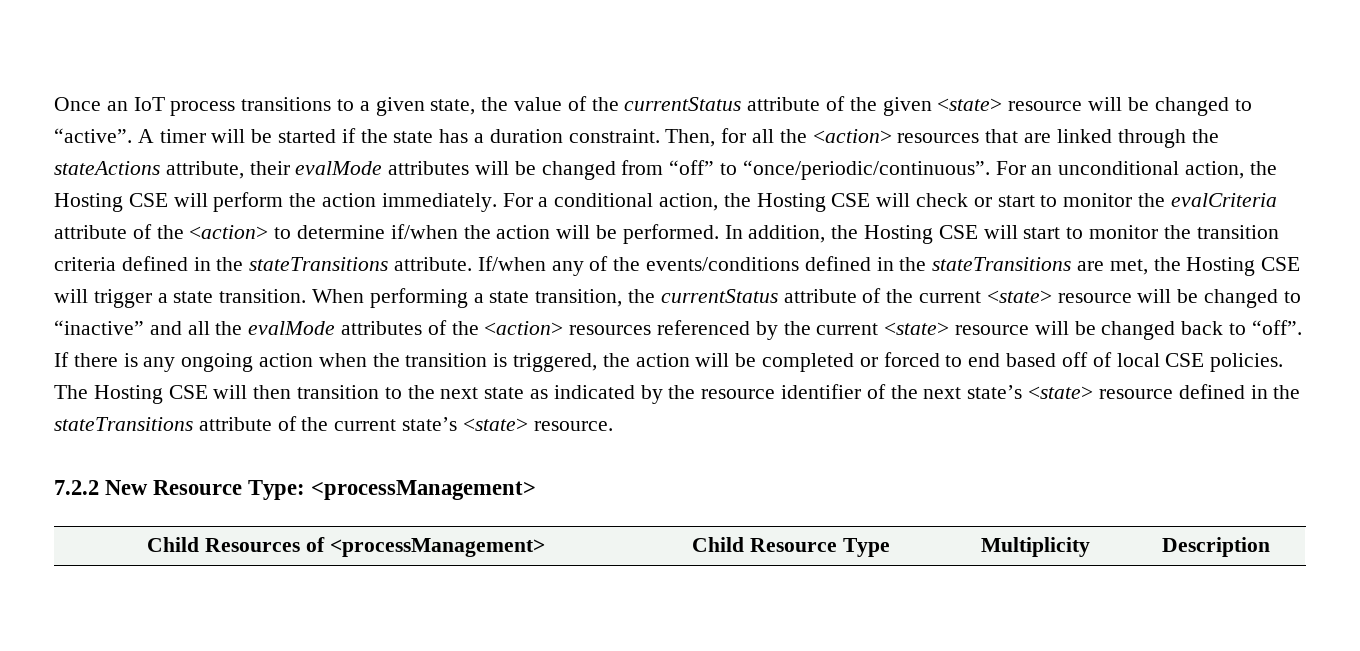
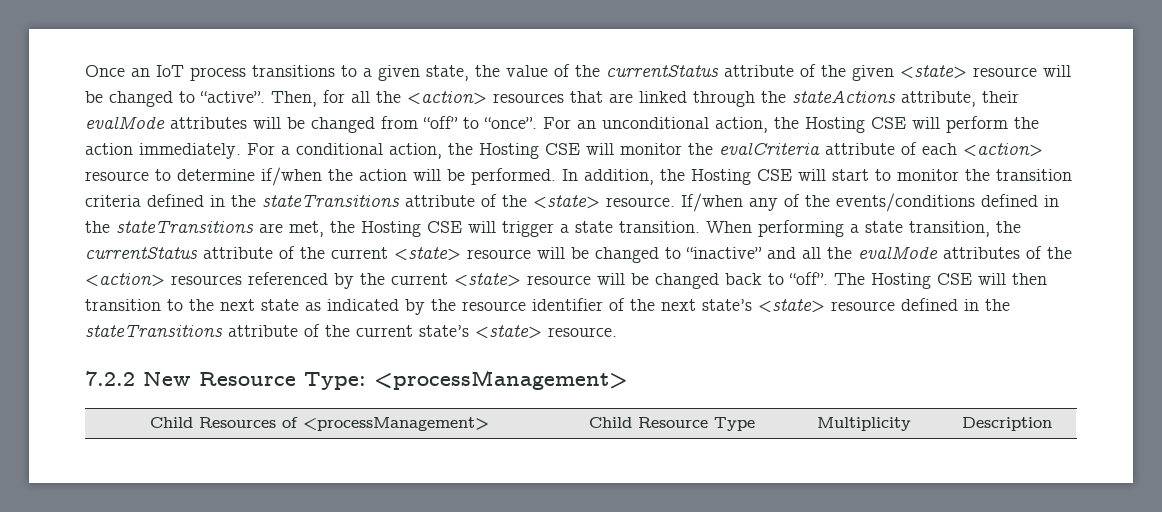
[137,128,660,143] A timer will be started if the state has a duration constraint. -> (265, 97) none
[742,160,990,180] “once/periodic/continuous”. -> [484,117,537,129] “once”.
[916,193,1058,207] check or start to -> (614, 149) none
[156,225,269,239] the <action> -> [922,143,1043,157] [85,171,149,181] each <action> resource
[394,257,473,271] attribute. -> [405,194,675,209] attribute of the <state> resource.
[54,352,1284,372] If there is any ongoing action when the transition is triggered, the action will be completed or forced to end based off of local CSE policies. -> (828, 278) none

